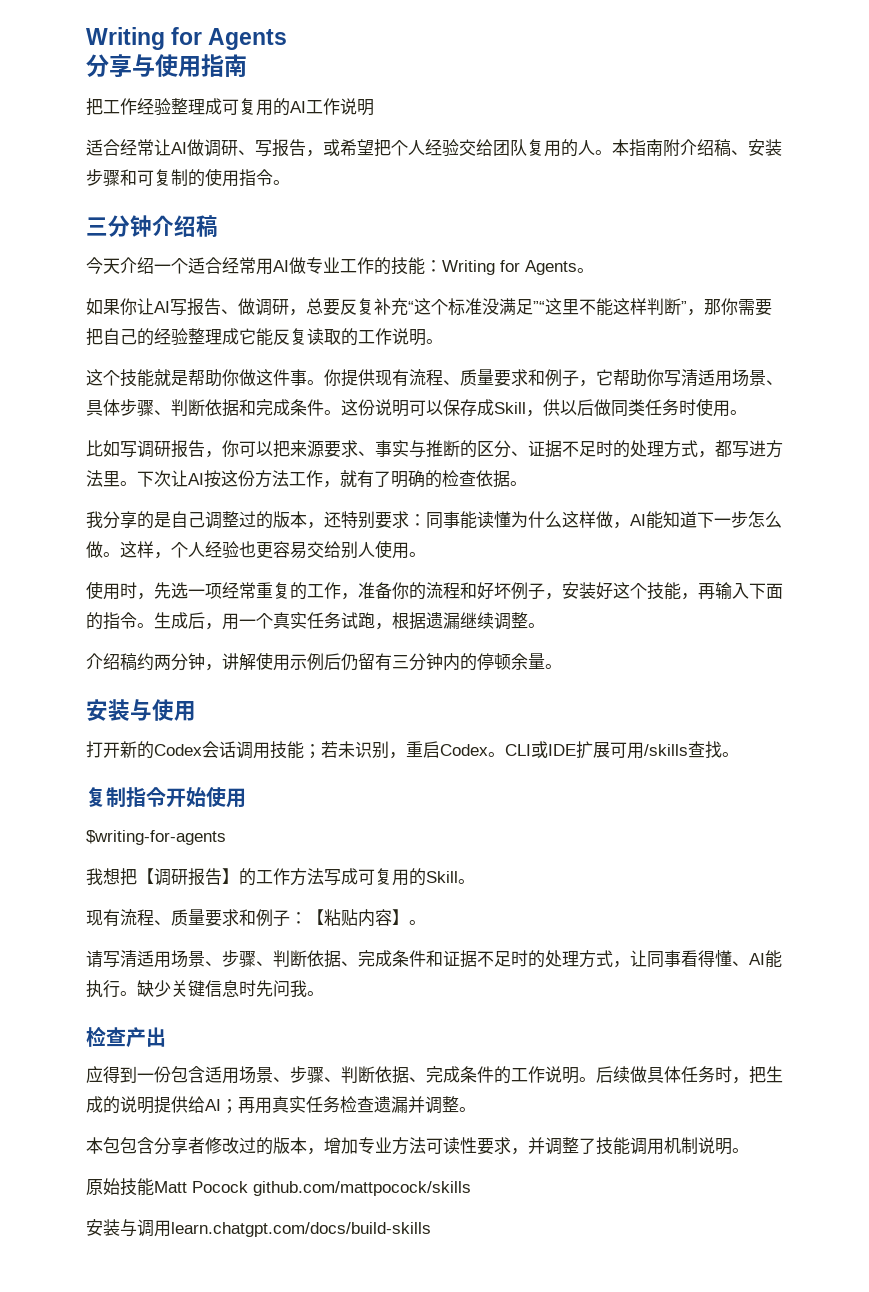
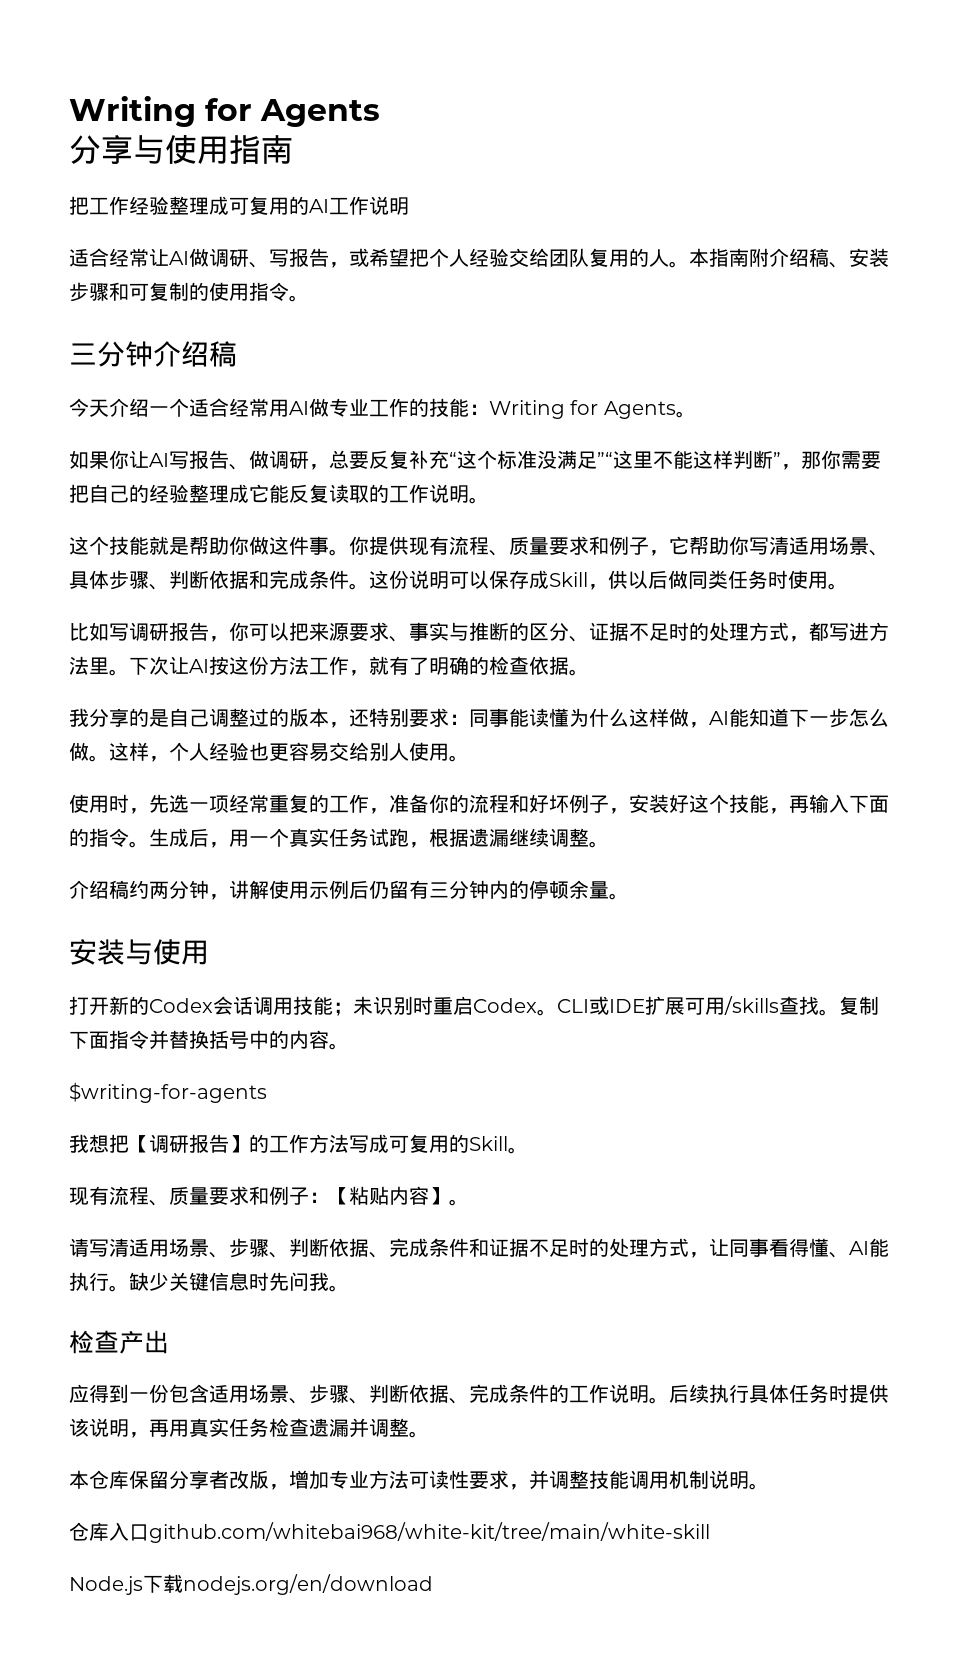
[321,741,406,759] 若未识别， -> [353,996,433,1015] 未识别时
[86,787,246,808] // 复制指令开始使用 -> [839,996,879,1015] [69,1030,349,1050] 复制下面指令并替换括号中的内容。
[630,1066,647,1083] 做 -> [709,1384,749,1403] 执行
[732,1066,783,1084] [86,1096,238,1114] ，把生成的说明提供给AI； -> [849,1384,889,1403] [69,1418,149,1438] 提供该说明，
[103,1137,307,1155] 包包含分享者修改过的版本 -> [89,1470,269,1489] 仓库保留分享者改版
[579,1138,596,1154] 了 -> (589, 1479) none
[86,1178,471,1196] [86,1219,431,1237] 原始技能Matt Pocock github.com/mattpocock/skills // 安装与调用learn.chatgpt.com/docs/build-skills -> [69,1522,710,1543] [69,1574,433,1595] 仓库入口github.com/whitebai968/white-kit/tree/main/white-skill // Node.js下载nodejs.org/en/download

